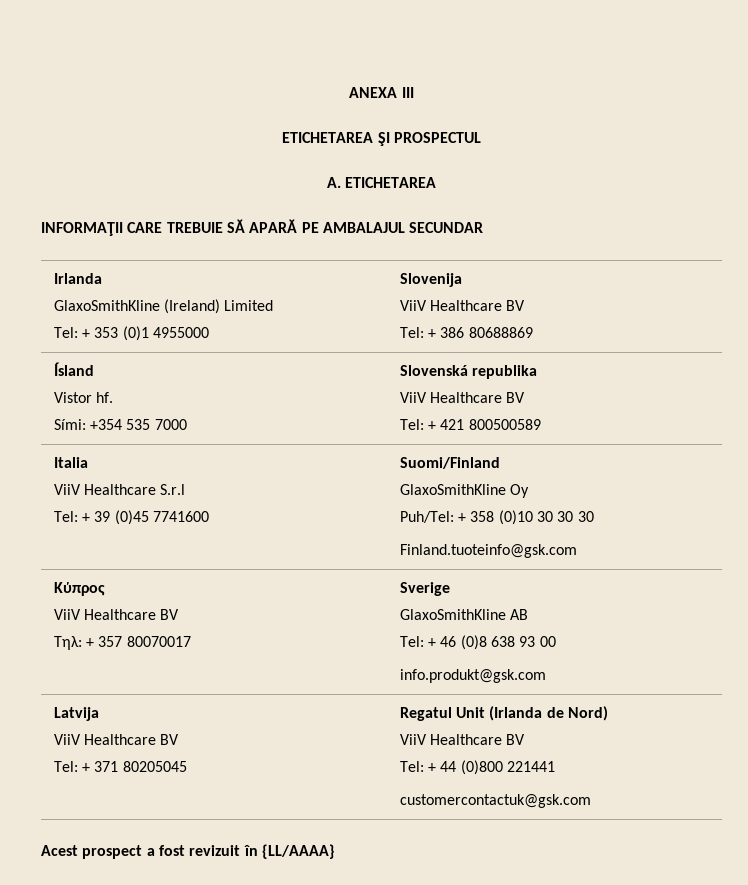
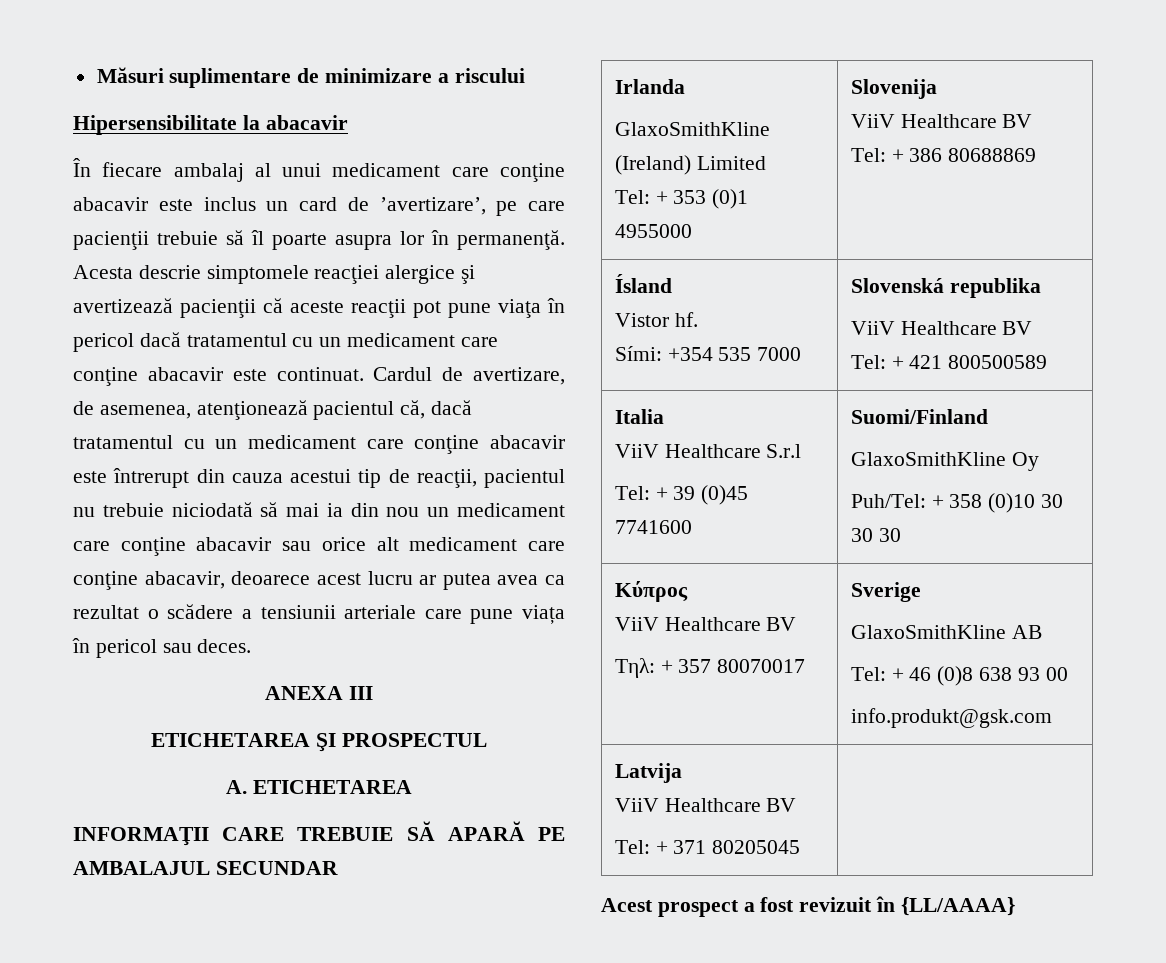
(349, 92) none -> [96,67,525,88] [73,115,348,135] [73,158,565,182] [73,197,565,216] [73,230,565,250] [73,265,476,284] [73,298,565,318] [73,332,498,352] [73,367,565,386] [73,400,473,420] [73,435,565,454] [73,468,565,488] [73,502,565,517] [73,537,565,556] [73,571,565,590] [73,604,565,624] [72,638,252,658] Măsuri suplimentare de minimizare a riscului // Hipersensibilitate la abacavir // În fiecare ambalaj al unui medicament care conţine abacavir este inclus un card de ’avertizare’, pe care pacienţii trebuie să îl poarte asupra lor în permanenţă. Acesta descrie simptomele reacţiei alergice şi avertizează pacienţii că aceste reacţii pot pune viaţa în pericol dacă tratamentul cu un medicament care conţine abacavir este continuat. Cardul de avertizare, de asemenea, atenţionează pacientul că, dacă tratamentul cu un medicament care conţine abacavir este întrerupt din cauza acestui tip de reacţii, pacientul nu trebuie niciodată să mai ia din nou un medicament care conţine abacavir sau orice alt medicament care conţine abacavir, deoarece acest lucru ar putea avea ca rezultat o scădere a tensiunii arteriale care pune viața în pericol sau deces. //
[399,544,577,558] // Finland.tuoteinfo@gsk.com -> (901, 535) none
[399,706,609,721] [399,734,526,745] [399,760,556,775] [399,794,591,808] Regatul Unit (Irlanda de Nord) // ViiV Healthcare BV // Tel: + 44 (0)800 221441 // customercontactuk@gsk.com -> (801, 847) none

